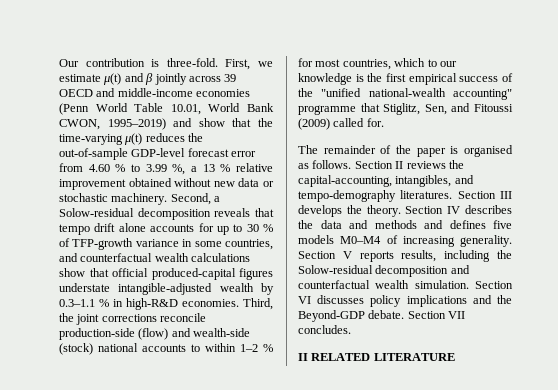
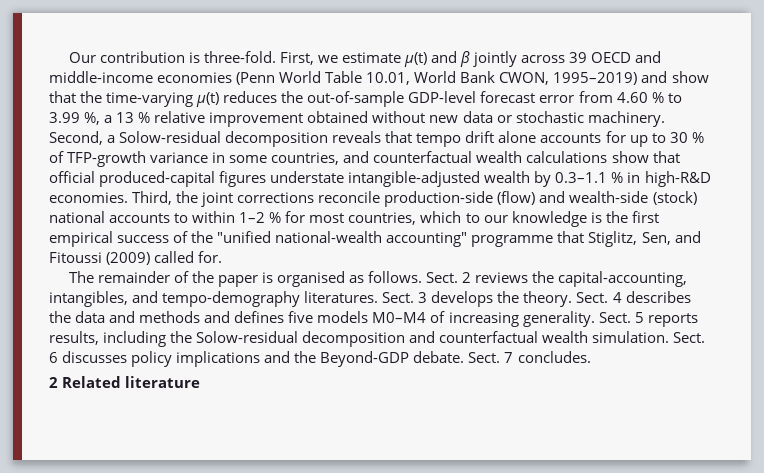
[354,161,404,169] Section II -> [425,272,472,283] Sect. 2
[457,191,512,199] Section III -> [382,292,428,303] Sect. 3
[405,206,461,214] Section IV -> [576,292,622,303] Sect. 4
[298,251,352,259] Section V -> [598,312,644,323] Sect. 5
[475,281,513,289] [298,296,311,304] Section VI -> [673,332,706,343] [49,352,58,363] Sect. 6
[407,311,466,319] Section VII -> [468,352,514,363] Sect. 7
[298,353,455,361] II RELATED LITERATURE -> [49,376,201,388] 2 Related literature

